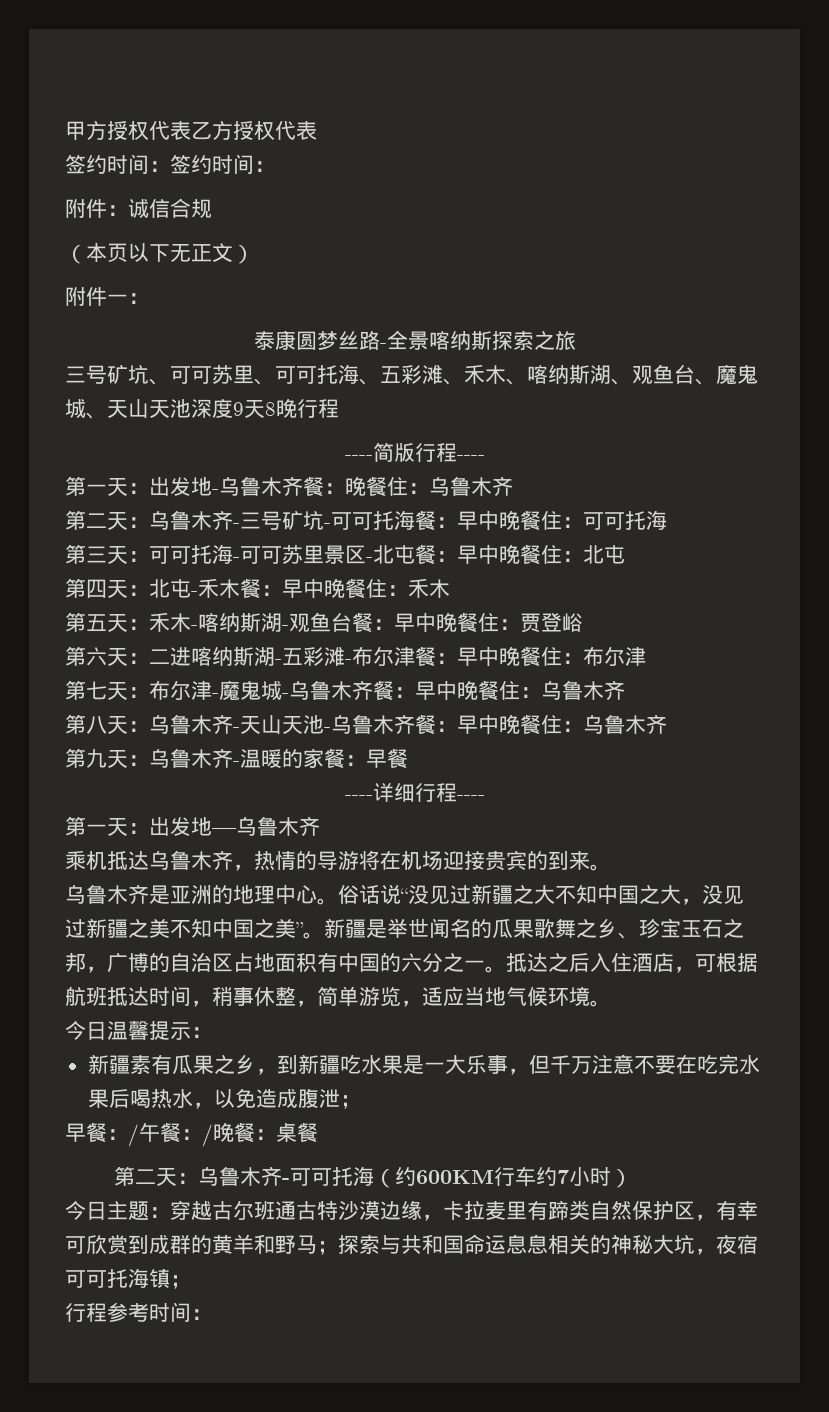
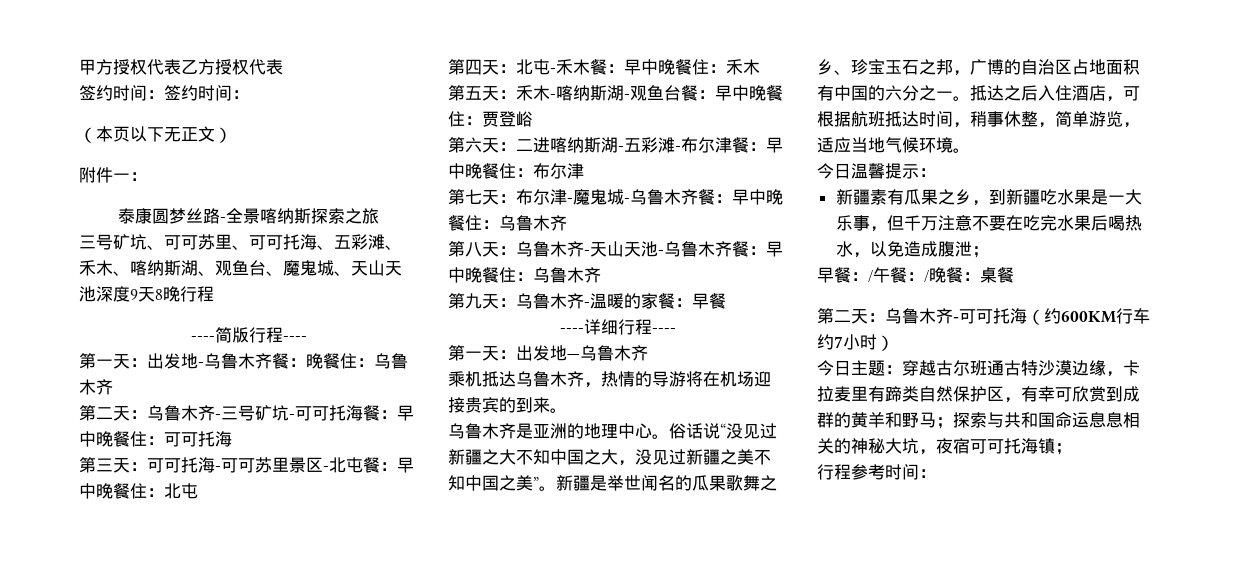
[65,198,212,219] // 附件：诚信合规 -> (249, 94) none

